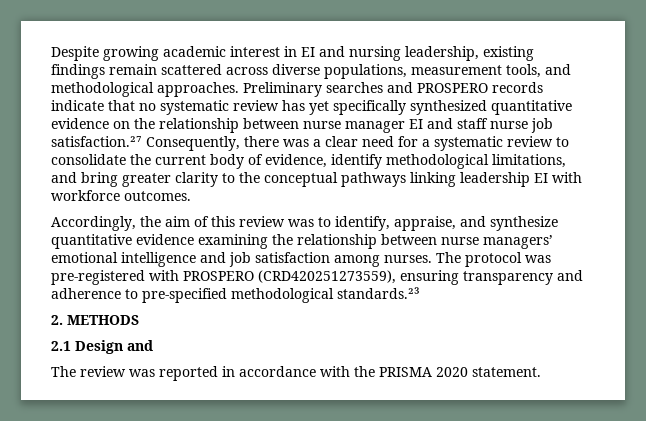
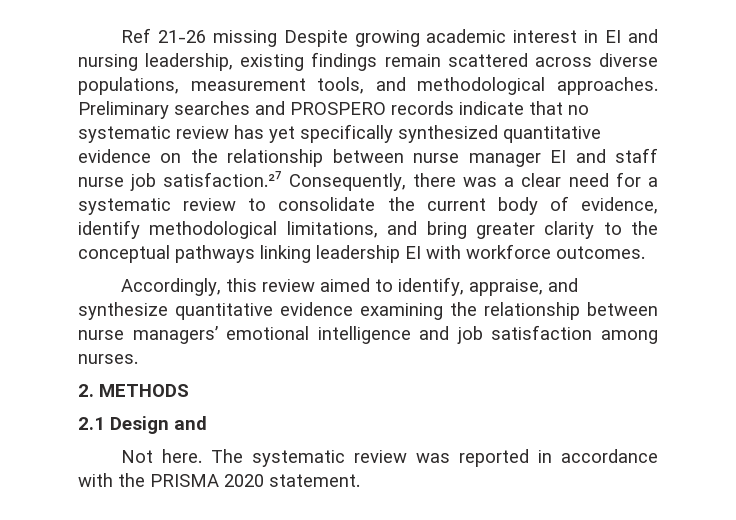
(51, 53) none -> [121,28,277,47] Ref 21-26 missing
[140,216,209,227] the aim of -> (222, 287) none
[288,219,314,227] was -> [320,278,371,292] aimed
[436,252,551,267] [51,270,583,285] [51,287,420,303] The protocol was pre-registered with PROSPERO (CRD420251273559), ensuring transparency and adherence to pre-specified methodological standards.²³ -> (138, 359) none
[51,366,76,377] The -> [121,449,346,467] Not here. The systematic

